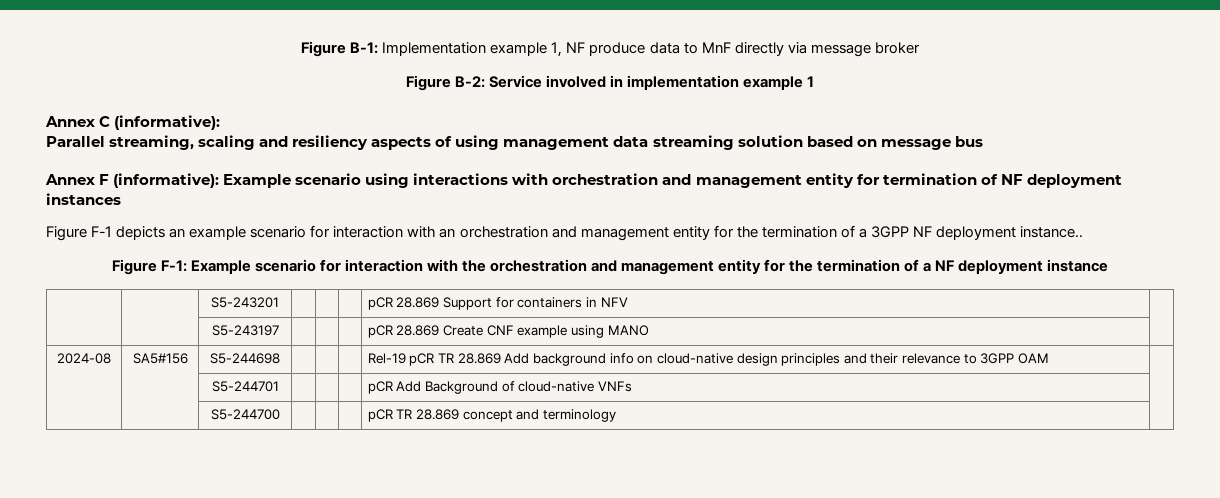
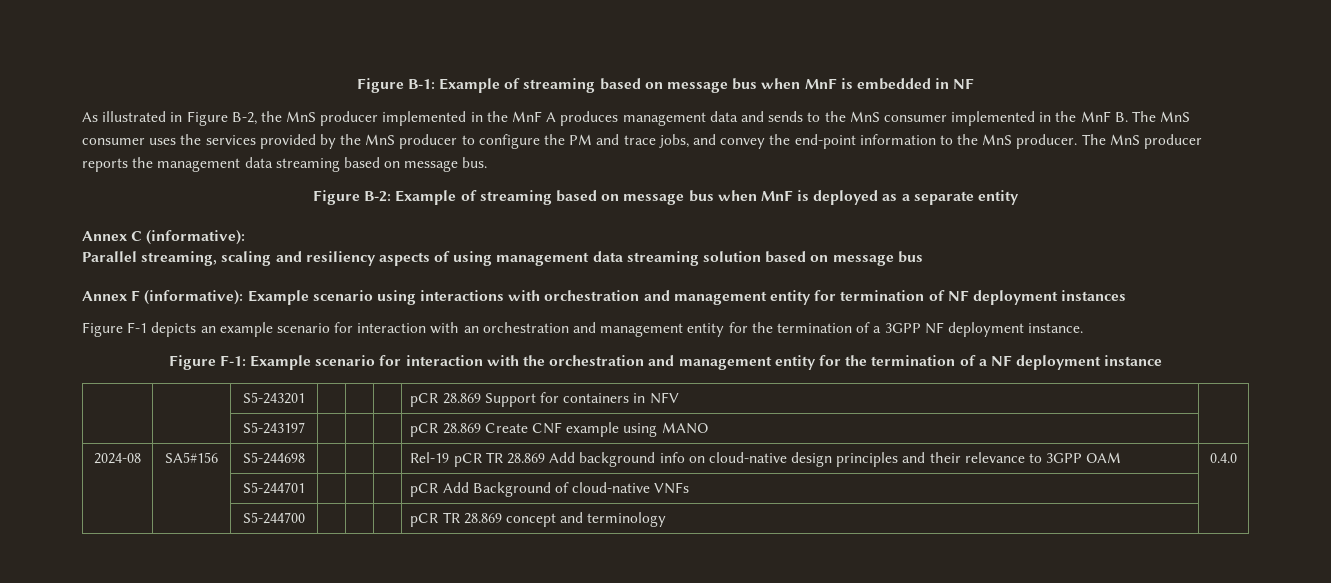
[382,42,920,57] [405,75,815,91] Implementation example 1, NF produce data to MnF directly via message broker // Figure B-2: Service involved in implementation example 1 -> [439,78,975,93] [82,111,1191,126] [82,134,1202,149] [82,157,488,172] [313,190,1019,205] Example of streaming based on message bus when MnF is embedded in NF // As illustrated in Figure B-2, the MnS producer implemented in the MnF A produces management data and sends to the MnS consumer implemented in the MnF B. The MnS consumer uses the services provided by the MnS producer to configure the PM and trace jobs, and convey the end-point information to the MnS producer. The MnS producer reports the management data streaming based on message bus. // Figure B-2: Example of streaming based on message bus when MnF is deployed as a separate entity
[1020,226,1084,238] instance.. -> [1028,323,1084,333] instance.
(1050, 358) none -> [1210,453,1237,463] 0.4.0

